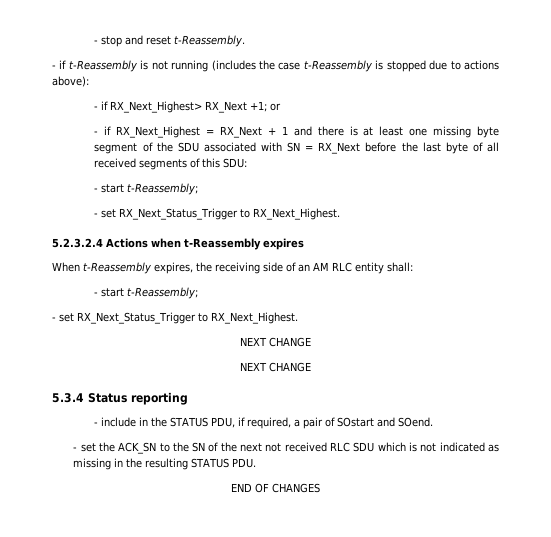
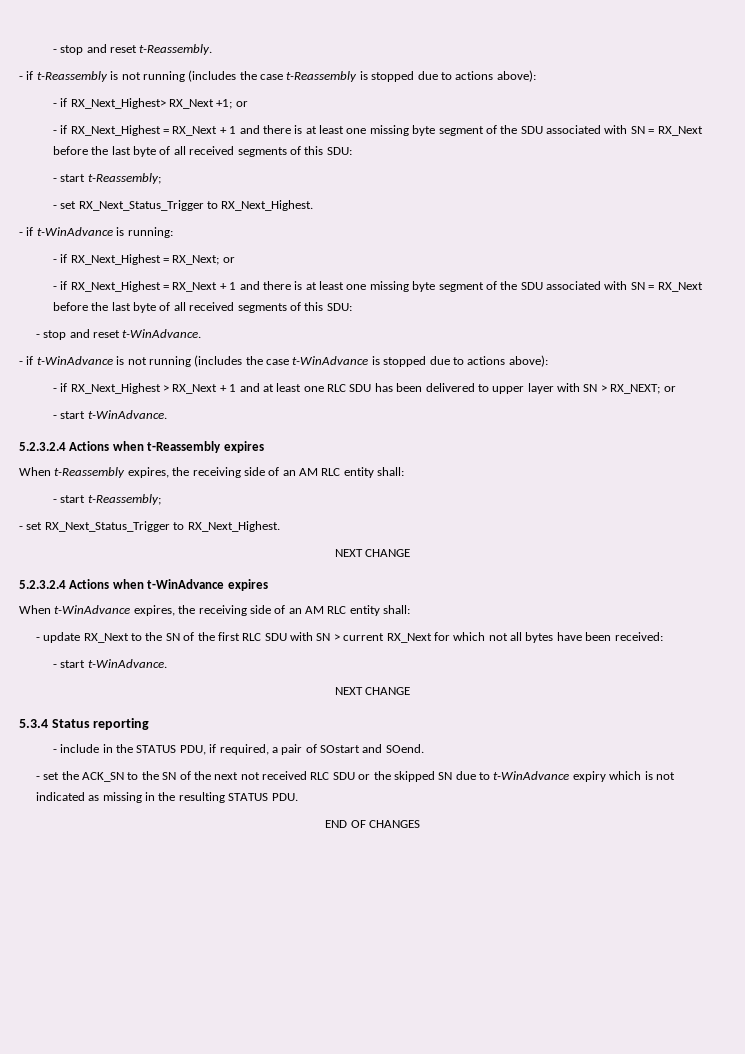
(341, 214) none -> [19,227,173,238] [52,254,235,265] [52,281,703,292] [52,302,352,313] [35,329,202,340] [19,355,548,367] [52,383,676,394] [52,410,167,419] // - if t-WinAdvance is running: // - if RX_Next_Highest = RX_Next; or // - if RX_Next_Highest = RX_Next + 1 and there is at least one missing byte segment of the SDU associated with SN = RX_Next before the last byte of all received segments of this SDU: // - stop and reset t-WinAdvance. // - if t-WinAdvance is not running (includes the case t-WinAdvance is stopped due to actions above): // - if RX_Next_Highest > RX_Next + 1 and at least one RLC SDU has been delivered to upper layer with SN > RX_NEXT; or // - start t-WinAdvance.
(311, 342) none -> [19,579,268,591] [19,605,411,616] [35,632,663,643] [52,659,167,668] // 5.2.3.2.4 Actions when t-WinAdvance expires // When t-WinAdvance expires, the receiving side of an AM RLC entity shall: // - update RX_Next to the SN of the first RLC SDU with SN > current RX_Next for which not all bytes have been received: // - start t-WinAdvance.
(375, 447) none -> [358,771,606,782] or the skipped SN due to t-WinAdvance expiry

